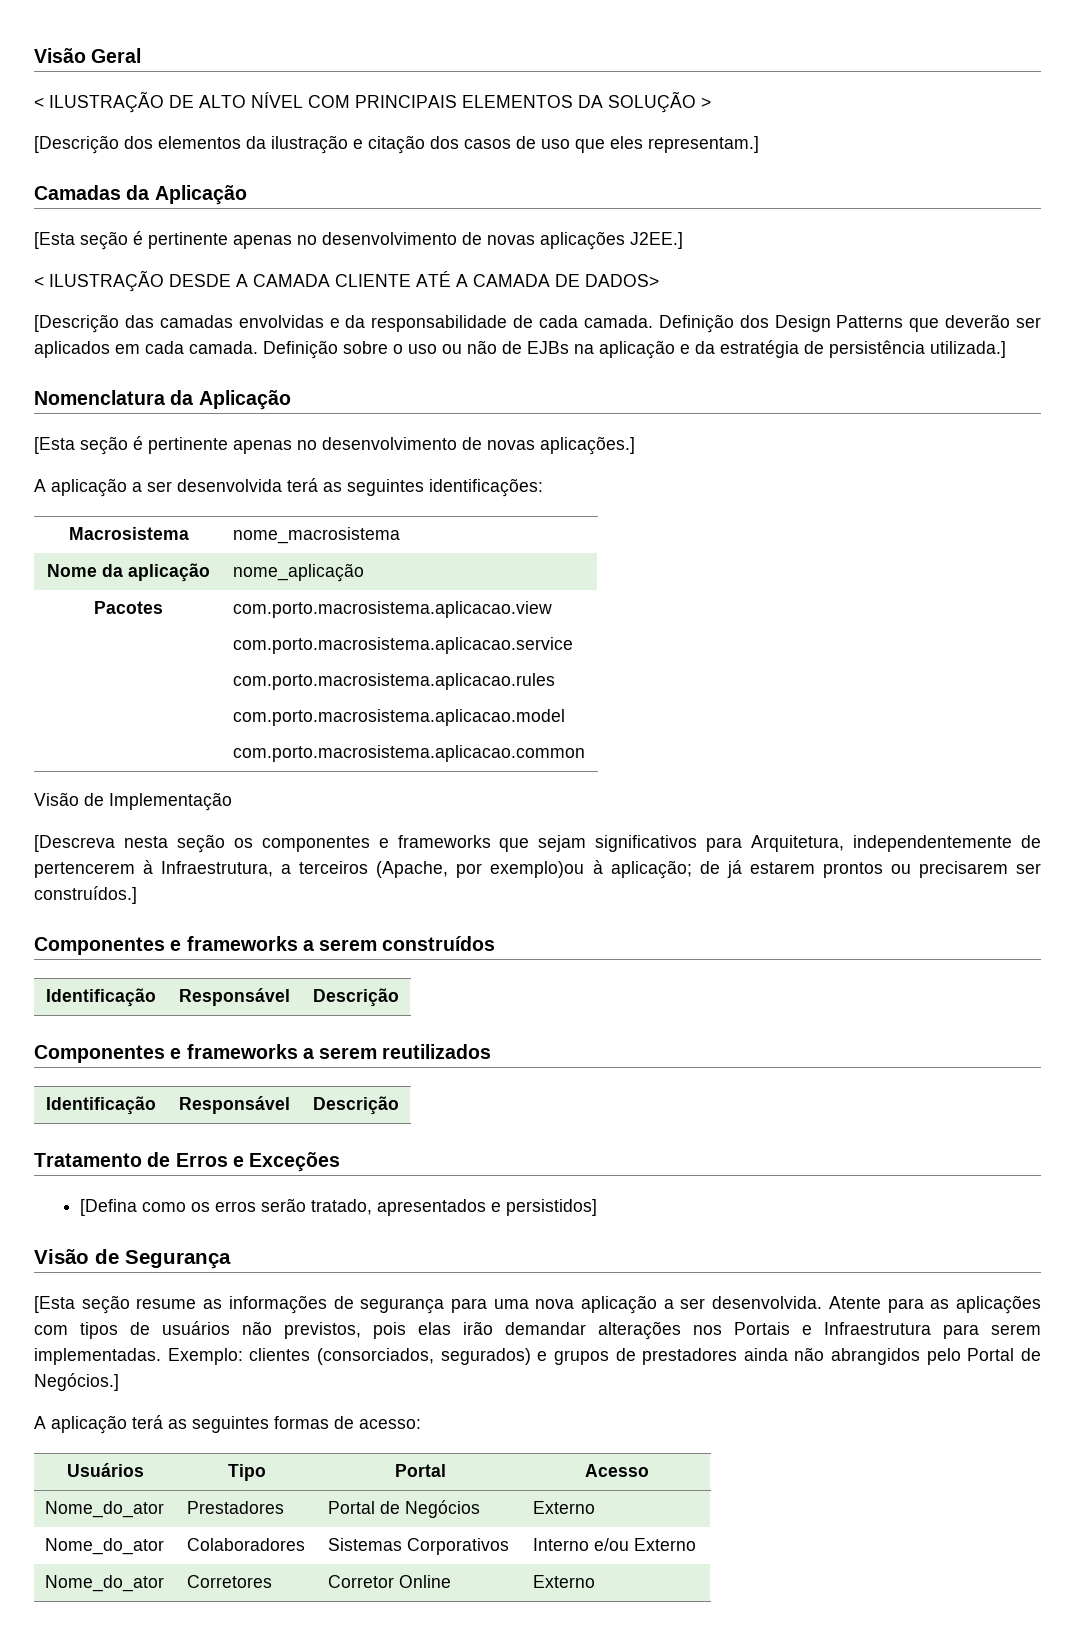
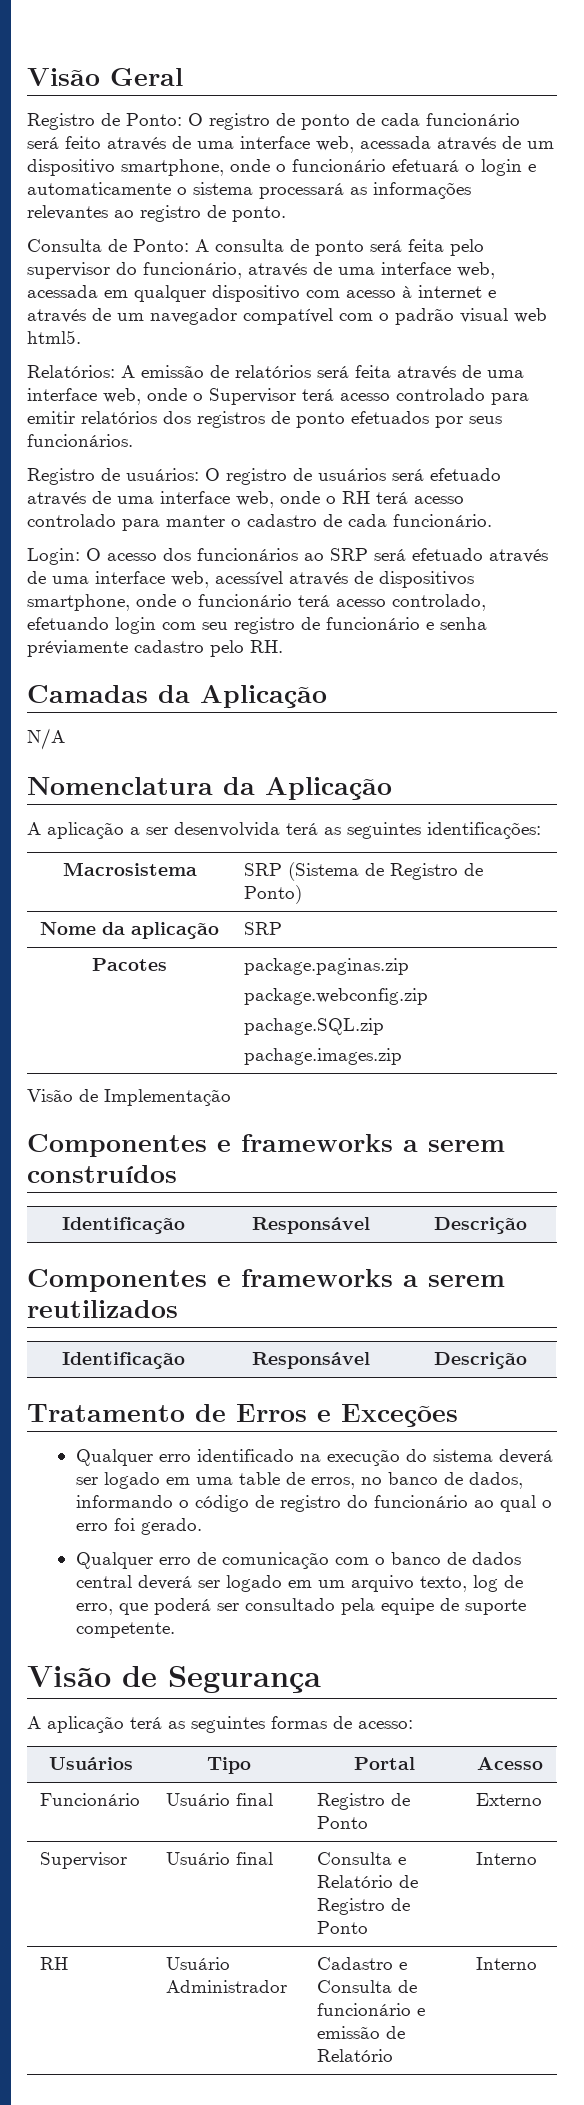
[34,91,711,113] [34,135,759,154] [34,185,247,205] [34,231,683,250] [34,270,659,292] [34,314,1041,333] [34,340,1006,359] [34,390,291,410] [34,436,635,455] < ILUSTRAÇÃO DE ALTO NÍVEL COM PRINCIPAIS ELEMENTOS DA SOLUÇÃO > // [Descrição dos elementos da ilustração e citação dos casos de uso que eles representam.] // Camadas da Aplicação // [Esta seção é pertinente apenas no desenvolvimento de novas aplicações J2EE.] // < ILUSTRAÇÃO DESDE A CAMADA CLIENTE ATÉ A CAMADA DE DADOS> // [Descrição das camadas envolvidas e da responsabilidade de cada camada. Definição dos Design Patterns que deverão ser aplicados em cada camada. Definição sobre o uso ou não de EJBs na aplicação e da estratégia de persistência utilizada.] // Nomenclatura da Aplicação // [Esta seção é pertinente apenas no desenvolvimento de novas aplicações.] -> [27,113,520,130] [27,136,554,153] [27,159,536,176] [27,182,471,199] [27,205,286,222] [27,239,484,256] [27,262,495,279] [27,285,496,302] [27,308,547,325] [27,330,81,344] [27,365,524,380] [27,388,529,405] [27,411,502,428] [27,434,133,447] [27,468,501,485] [27,491,464,508] [27,514,492,531] [27,548,548,565] [27,571,474,588] [27,594,486,611] [27,617,487,634] [27,640,283,657] [27,685,327,708] [27,728,65,750] [27,777,392,800] Registro de Ponto: O registro de ponto de cada funcionário será feito através de uma interface web, acessada através de um dispositivo smartphone, onde o funcionário efetuará o login e automaticamente o sistema processará as informações relevantes ao registro de ponto. // Consulta de Ponto: A consulta de ponto será feita pelo supervisor do funcionário, através de uma interface web, acessada em qualquer dispositivo com acesso à internet e através de um navegador compatível com o padrão visual web html5. // Relatórios: A emissão de relatórios será feita através de uma interface web, onde o Supervisor terá acesso controlado para emitir relatórios dos registros de ponto efetuados por seus funcionários. // Registro de usuários: O registro de usuários será efetuado através de uma interface web, onde o RH terá acesso controlado para manter o cadastro de cada funcionário. // Login: O acesso dos funcionários ao SRP será efetuado através de uma interface web, acessível através de dispositivos smartphone, onde o funcionário terá acesso controlado, efetuando login com seu registro de funcionário e senha préviamente cadastro pelo RH. // Camadas da Aplicação // N/A // Nomenclatura da Aplicação
[233,527,401,544] nome_macrosistema -> [243,862,483,881] [243,885,302,904] SRP (Sistema de Registro de Ponto)
[233,563,365,582] nome_aplicação -> [243,922,282,935] SRP
[233,601,553,618] [233,637,574,654] [233,673,556,690] [233,709,566,726] [233,745,586,762] [34,792,232,811] [34,834,1041,853] [34,860,1041,879] [34,886,137,904] com.porto.macrosistema.aplicacao.view // com.porto.macrosistema.aplicacao.service // com.porto.macrosistema.aplicacao.rules // com.porto.macrosistema.aplicacao.model // com.porto.macrosistema.aplicacao.common // Visão de Implementação // [Descreva nesta seção os componentes e frameworks que sejam significativos para Arquitetura, independentemente de pertencerem à Infraestrutura, a terceiros (Apache, por exemplo)ou à aplicação; de já estarem prontos ou precisarem ser construídos.] -> [243,958,409,975] [243,988,428,1005] [243,1018,384,1035] [243,1048,402,1065] [27,1089,231,1106] package.paginas.zip // package.webconfig.zip // pachage.SQL.zip // pachage.images.zip // Visão de Implementação
[80,1198,598,1216] [34,1249,231,1269] [34,1295,1042,1314] [34,1321,1041,1340] [34,1347,1041,1365] [34,1373,119,1391] [Defina como os erros serão tratado, apresentados e persistidos] // Visão de Segurança // [Esta seção resume as informações de segurança para uma nova aplicação a ser desenvolvida. Atente para as aplicações com tipos de usuários não previstos, pois elas irão demandar alterações nos Portais e Infraestrutura para serem implementadas. Exemplo: clientes (consorciados, segurados) e grupos de prestadores ainda não abrangidos pelo Portal de Negócios.] -> [75,1449,553,1466] [75,1472,523,1489] [75,1495,552,1512] [75,1518,202,1535] [75,1552,521,1569] [75,1575,523,1592] [75,1598,526,1615] [75,1622,175,1638] [27,1666,321,1693] Qualquer erro identificado na execução do sistema deverá ser logado em uma table de erros, no banco de dados, informando o código de registro do funcionário ao qual o erro foi gerado. // Qualquer erro de comunicação com o banco de dados central deverá ser logado em um arquivo texto, log de erro, que poderá ser consultado pela equipe de suporte competente. // Visão de Segurança
[45,1501,165,1518] [187,1501,285,1514] [328,1500,481,1518] [533,1501,596,1514] [45,1538,165,1555] [187,1538,306,1551] [328,1538,510,1555] [533,1538,697,1551] [45,1575,165,1592] [187,1575,273,1588] [328,1575,452,1588] [533,1575,596,1588] Nome_do_ator | Prestadores | Portal de Negócios | Externo // Nome_do_ator | Colaboradores | Sistemas Corporativos | Interno e/ou Externo // Nome_do_ator | Corretores | Corretor Online | Externo -> [39,1793,140,1806] [165,1793,273,1806] [316,1793,410,1810] [316,1816,368,1829] [475,1793,542,1806] [39,1852,127,1869] [165,1852,273,1865] [316,1852,406,1865] [316,1875,418,1888] [316,1898,410,1915] [316,1921,368,1934] [475,1852,537,1865] [39,1957,68,1970] [165,1957,230,1970] [165,1980,287,1993] [316,1957,407,1970] [316,1980,417,1993] [316,2003,425,2016] [316,2026,405,2039] [316,2049,393,2062] [475,1957,537,1970] Funcionário | Usuário final | Registro de Ponto | Externo // Supervisor | Usuário final | Consulta e Relatório de Registro de Ponto | Interno // RH | Usuário Administrador | Cadastro e Consulta de funcionário e emissão de Relatório | Interno

